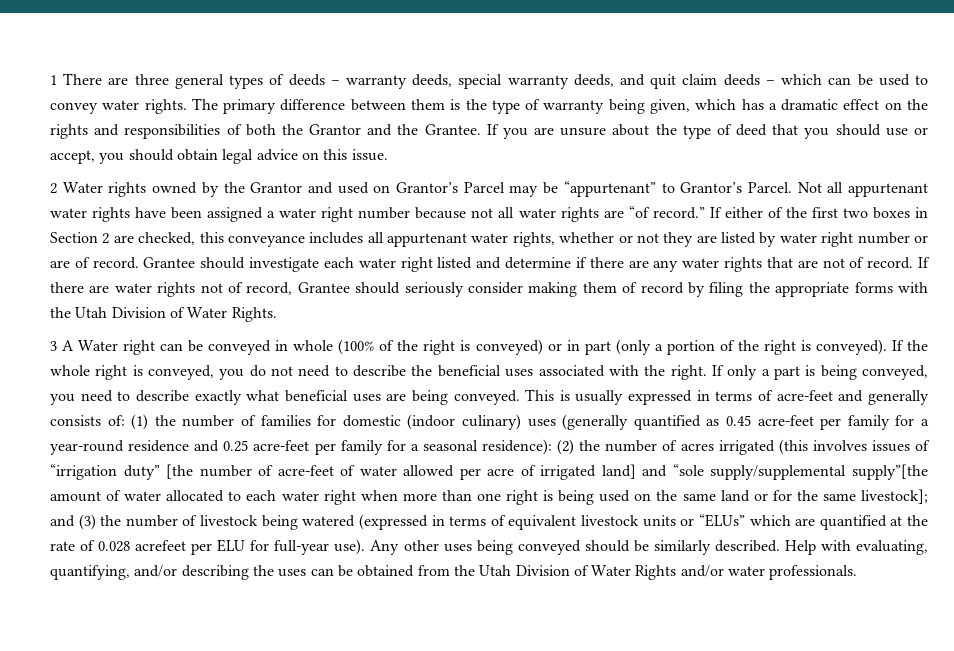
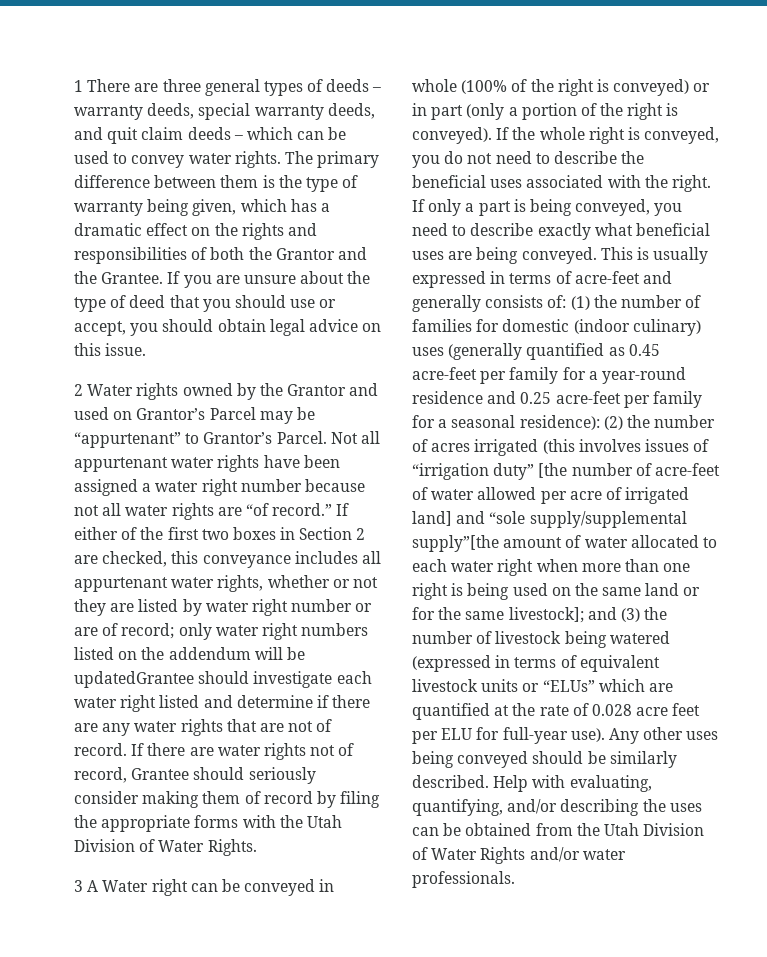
[92,257,196,269] record. Grantee -> [121,623,369,640] [74,647,305,660] [74,671,194,688] record; only water right numbers listed on the addendum will be updatedGrantee
[135,540,187,551] acrefeet -> [636,703,701,716] acre feet

